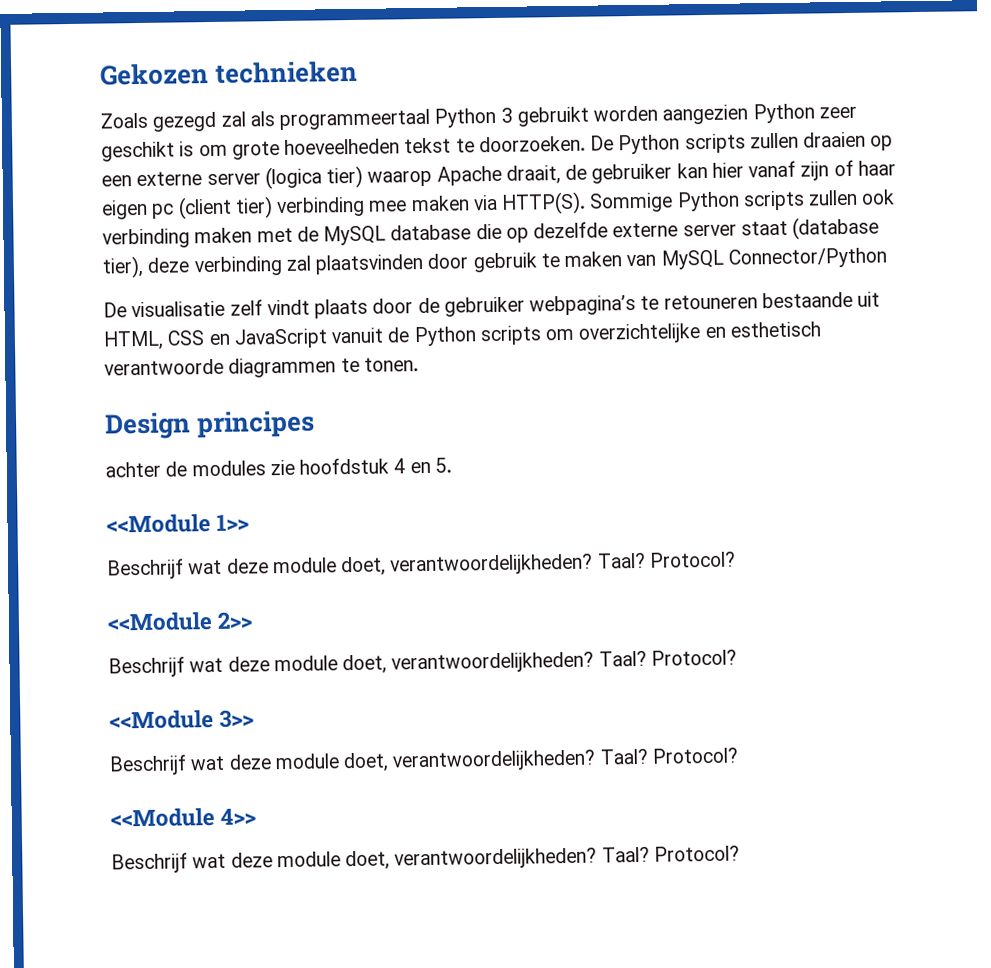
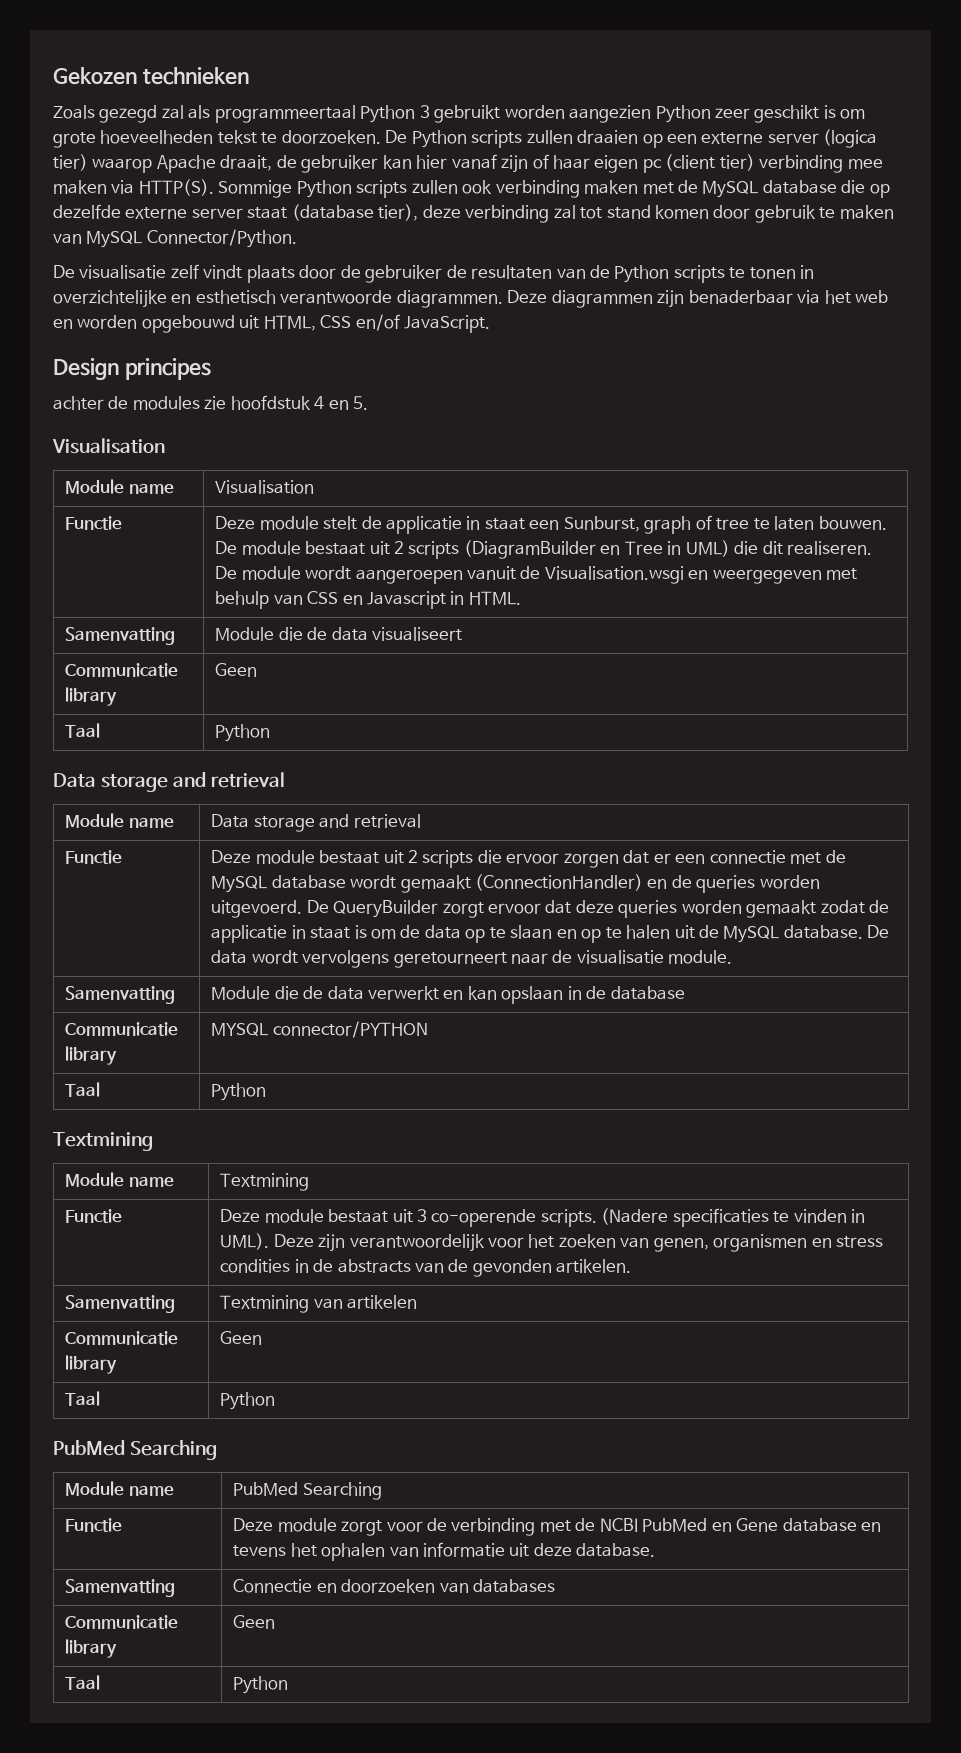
[315,253,425,275] plaatsvinden -> [580,205,709,219] tot stand komen
[727,247,887,269] Connector/Python -> [146,229,297,248] Connector/Python.
[529,291,881,316] [103,321,821,351] [104,357,419,378] webpagina’s te retouneren bestaande uit HTML, CSS en JavaScript vanuit de Python scripts om overzichtelijke en esthetisch verantwoorde diagrammen te tonen. -> [446,265,815,283] [53,290,888,308] [53,314,491,333] de resultaten van de Python scripts te tonen in overzichtelijke en esthetisch verantwoorde diagrammen. Deze diagrammen zijn benaderbaar via het web en worden opgebouwd uit HTML, CSS en/of JavaScript.
[106,513,250,534] [107,551,736,580] [107,611,254,632] [108,649,737,678] [109,709,255,730] [109,747,738,776] [110,807,257,828] [111,845,740,874] <<Module 1>> // Beschrijf wat deze module doet, verantwoordelijkheden? Taal? Protocol? // <<Module 2>> // Beschrijf wat deze module doet, verantwoordelijkheden? Taal? Protocol? // <<Module 3>> // Beschrijf wat deze module doet, verantwoordelijkheden? Taal? Protocol? // <<Module 4>> // Beschrijf wat deze module doet, verantwoordelijkheden? Taal? Protocol? -> [52,438,165,454] [65,479,174,494] [215,480,315,494] [65,516,123,530] [215,515,887,534] [215,540,873,559] [215,566,858,584] [215,591,521,609] [65,627,176,645] [215,627,463,641] [65,663,179,677] [65,687,118,706] [215,663,258,677] [65,723,101,738] [215,724,271,742] [53,772,285,792] [65,813,174,828] [211,814,421,832] [65,850,123,864] [211,850,846,868] [211,874,820,893] [211,900,890,918] [211,925,890,943] [211,950,733,968] [65,986,176,1004] [211,986,685,1004] [65,1022,179,1036] [65,1046,118,1065] [211,1021,428,1038] [65,1082,101,1097] [211,1083,267,1101] [53,1132,153,1151] [65,1172,174,1187] [220,1173,310,1191] [65,1209,123,1223] [220,1208,866,1227] [220,1233,884,1252] [220,1259,632,1277] [65,1295,176,1313] [220,1295,418,1313] [65,1331,179,1345] [65,1355,118,1374] [220,1331,263,1345] [65,1391,101,1406] [220,1392,276,1410] [53,1440,217,1460] [65,1481,174,1496] [233,1482,382,1500] [65,1518,123,1532] [233,1518,882,1536] [233,1542,656,1561] [65,1579,176,1597] [233,1579,556,1593] [65,1615,179,1629] [65,1639,118,1658] [233,1615,276,1629] [65,1675,101,1690] [233,1676,289,1694] Visualisation // Module name | Visualisation // Functie | Deze module stelt de applicatie in staat een Sunburst, graph of tree te laten bouwen. De module bestaat uit 2 scripts (DiagramBuilder en Tree in UML) die dit realiseren. De module wordt aangeroepen vanuit de Visualisation.wsgi en weergegeven met behulp van CSS en Javascript in HTML. // Samenvatting | Module die de data visualiseert // Communicatie library | Geen // Taal | Python // Data storage and retrieval // Module name | Data storage and retrieval // Functie | Deze module bestaat uit 2 scripts die ervoor zorgen dat er een connectie met de MySQL database wordt gemaakt (ConnectionHandler) en de queries worden uitgevoerd. De QueryBuilder zorgt ervoor dat deze queries worden gemaakt zodat de applicatie in staat is om de data op te slaan en op te halen uit de MySQL database. De data wordt vervolgens geretourneert naar de visualisatie module. // Samenvatting | Module die de data verwerkt en kan opslaan in de database // Communicatie library | MYSQL connector/PYTHON // Taal | Python // Textmining // Module name | Textmining // Functie | Deze module bestaat uit 3 co-operende scripts. (Nadere specificaties te vinden in UML). Deze zijn verantwoordelijk voor het zoeken van genen, organismen en stress condities in de abstracts van de gevonden artikelen. // Samenvatting | Textmining van artikelen // Communicatie library | Geen // Taal | Python // PubMed Searching // Module name | PubMed Searching // Functie | Deze module zorgt voor de verbinding met de NCBI PubMed en Gene database en tevens het ophalen van informatie uit deze database. // Samenvatting | Connectie en doorzoeken van databases // Communicatie library | Geen // Taal | Python

